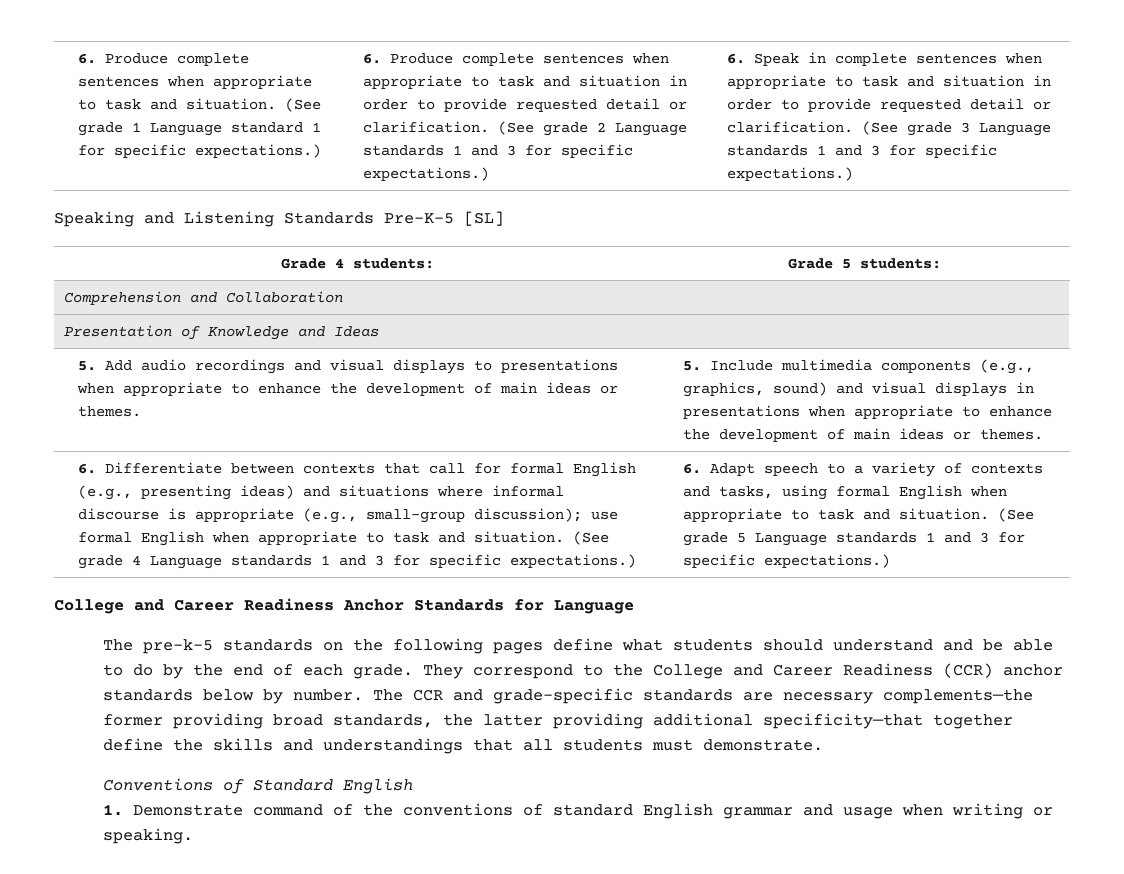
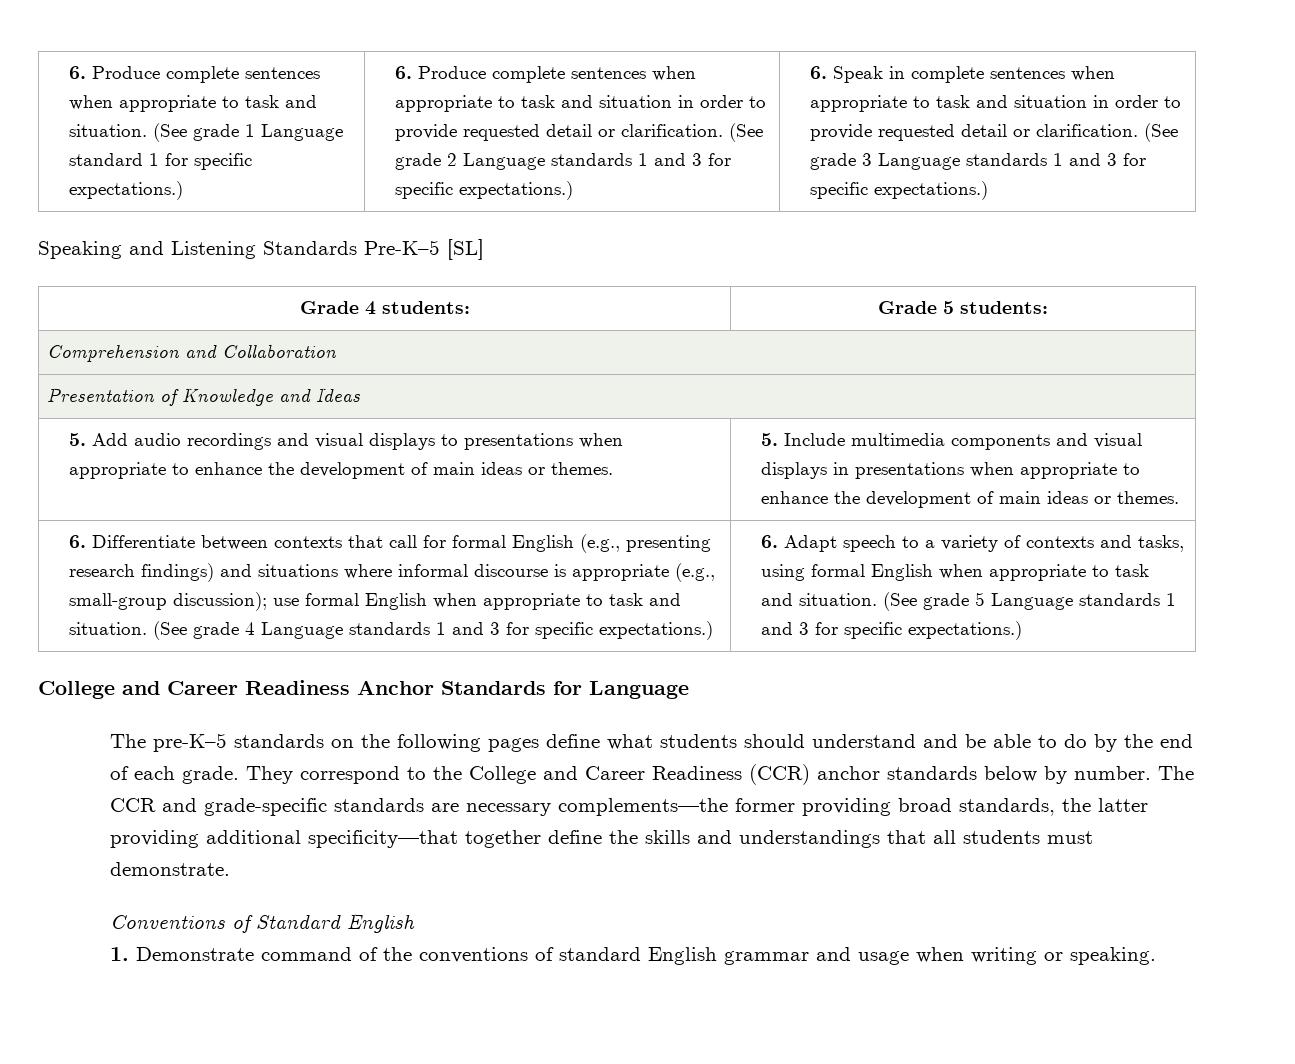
[980,359,1035,374] [683,382,828,397] (e.g., graphics, sound) -> (1051, 442) none
[240,485,295,499] ideas) -> [69,563,215,582] research findings)
[142,639,213,654] pre-k–5 -> [152,733,227,752] pre-K–5

